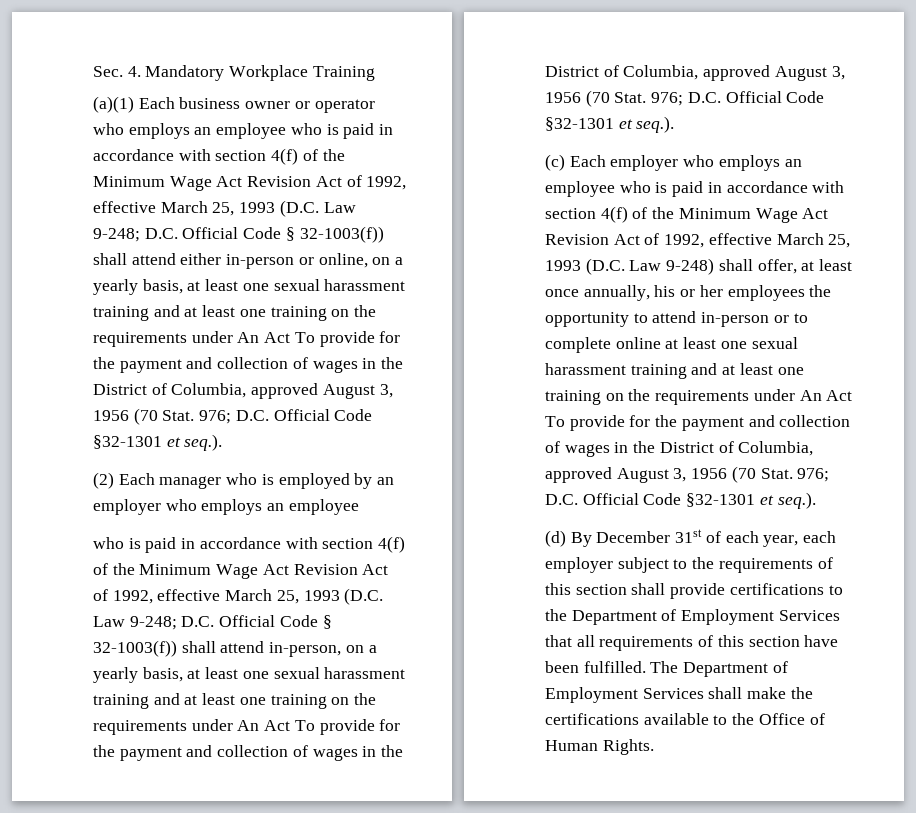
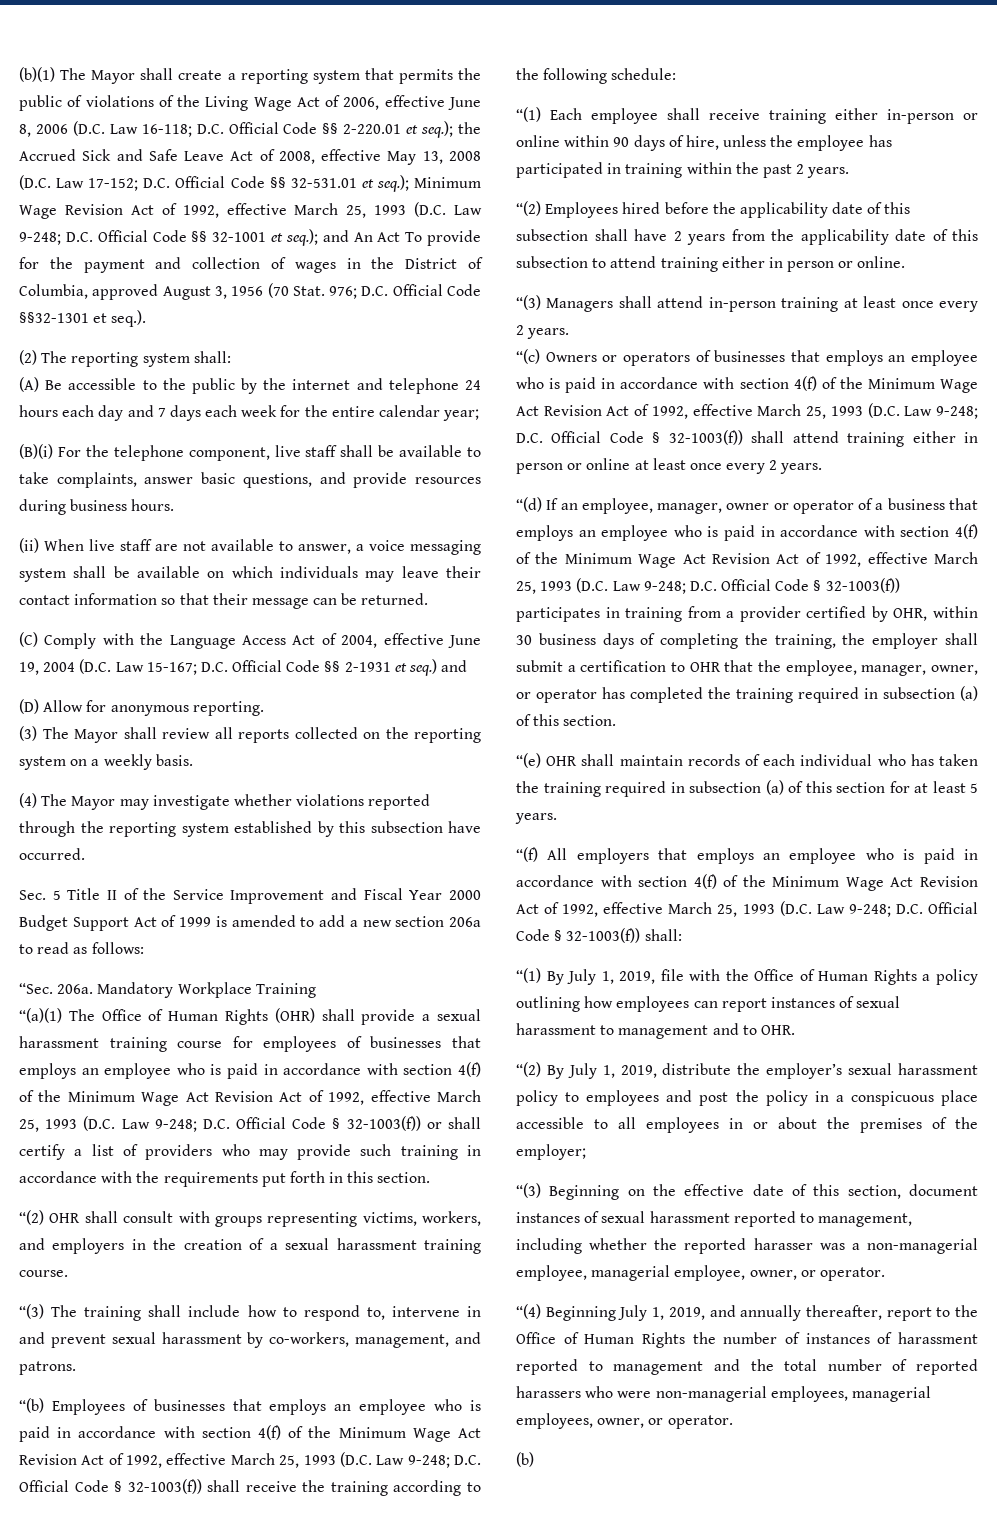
[93,65,375,81] [93,96,375,113] [93,123,124,135] Sec. 4. Mandatory Workplace Training // (a)(1) Each business owner or operator who -> [19,67,482,84] [19,95,481,111] [19,121,482,138] [19,149,481,165] [19,175,482,192] [19,202,482,219] [19,229,481,246] [19,257,484,273] [19,283,482,300] [19,310,147,327] [19,350,231,367] [19,377,481,394] [19,405,480,421] [19,444,481,461] [19,472,482,488] [19,499,175,515] [19,538,481,555] [19,566,481,582] [19,593,429,609] [19,632,481,649] [19,659,468,676] [19,699,264,716] [19,726,481,743] [19,754,193,770] [19,793,431,810] [19,821,481,837] [19,848,85,860] [19,888,481,904] [19,915,481,931] [19,942,144,954] [19,982,316,998] [19,1008,482,1025] [19,1036,481,1052] [19,1062,482,1079] [19,1090,481,1106] [19,1116,482,1132] [19,1144,482,1160] [19,1171,431,1187] [19,1210,481,1227] [19,1238,482,1254] [19,1270,68,1277] [19,1304,482,1321] [19,1332,481,1348] [19,1361,76,1375] [19,1398,482,1415] [19,1425,481,1442] [19,1452,482,1468] [19,1479,481,1496] [516,68,677,84] [516,107,978,124] [516,135,892,151] [516,162,850,178] [516,201,911,218] [516,229,978,245] [516,256,906,272] [516,295,978,312] [516,325,570,339] [516,349,820,366] (b)(1) The Mayor shall create a reporting system that permits the public of violations of the Living Wage Act of 2006, effective June 8, 2006 (D.C. Law 16-118; D.C. Official Code §§ 2-220.01 et seq.); the Accrued Sick and Safe Leave Act of 2008, effective May 13, 2008 (D.C. Law 17-152; D.C. Official Code §§ 32-531.01 et seq.); Minimum Wage Revision Act of 1992, effective March 25, 1993 (D.C. Law 9-248; D.C. Official Code §§ 32-1001 et seq.); and An Act To provide for the payment and collection of wages in the District of Columbia, approved August 3, 1956 (70 Stat. 976; D.C. Official Code §§32-1301 et seq.). // (2) The reporting system shall: // (A) Be accessible to the public by the internet and telephone 24 hours each day and 7 days each week for the entire calendar year; // (B)(i) For the telephone component, live staff shall be available to take complaints, answer basic questions, and provide resources during business hours. // (ii) When live staff are not available to answer, a voice messaging system shall be available on which individuals may leave their contact information so that their message can be returned. // (C) Comply with the Language Access Act of 2004, effective June 19, 2004 (D.C. Law 15-167; D.C. Official Code §§ 2-1931 et seq.) and // (D) Allow for anonymous reporting. // (3) The Mayor shall review all reports collected on the reporting system on a weekly basis. // (4) The Mayor may investigate whether violations reported through the reporting system established by this subsection have occurred. // Sec. 5 Title II of the Service Improvement and Fiscal Year 2000 Budget Support Act of 1999 is amended to add a new section 206a to read as follows: // “Sec. 206a. Mandatory Workplace Training // “(a)(1) The Office of Human Rights (OHR) shall provide a sexual harassment training course for employees of businesses that employs an employee who is paid in accordance with section 4(f) of the Minimum Wage Act Revision Act of 1992, effective March 25, 1993 (D.C. Law 9-248; D.C. Official Code § 32-1003(f)) or shall certify a list of providers who may provide such training in accordance with the requirements put forth in this section. // “(2) OHR shall consult with groups representing victims, workers, and employers in the creation of a sexual harassment training course. // “(3) The training shall include how to respond to, intervene in and prevent sexual harassment by co-workers, management, and patrons. // “(b) Employees of businesses that employs an employee who is paid in accordance with section 4(f) of the Minimum Wage Act Revision Act of 1992, effective March 25, 1993 (D.C. Law 9-248; D.C. Official Code § 32-1003(f)) shall receive the training according to the following schedule: // “(1) Each employee shall receive training either in-person or online within 90 days of hire, unless the employee has participated in training within the past 2 years. // “(2) Employees hired before the applicability date of this subsection shall have 2 years from the applicability date of this subsection to attend training either in person or online. // “(3) Managers shall attend in-person training at least once every 2 years. // “(c) Owners or operators of businesses that
[180,253,404,269] [93,279,406,295] [93,305,377,321] [93,331,401,347] [93,357,404,373] [93,383,393,399] [93,408,373,425] [93,434,223,451] [93,472,395,489] [93,499,359,515] either in-person or online, on a yearly basis, at least one sexual harassment training and at least one training on the requirements under An Act To provide for the payment and collection of wages in the District of Columbia, approved August 3, 1956 (70 Stat. 976; D.C. Official Code §32-1301 et seq.). // (2) Each manager who is employed by an employer who employs an employee // -> [847,431,978,447] [516,458,823,474] [516,497,978,514] [516,525,669,541] training either in person or online at least once every 2 years. // “(d) If an employee, manager, owner or operator of a business that employs an employee
[181,641,377,657] [93,667,406,683] [93,693,377,709] [93,719,401,735] [93,745,404,761] [545,65,845,81] [545,90,825,107] [545,116,675,133] [545,154,715,171] shall attend in-person, on a yearly basis, at least one sexual harassment training and at least one training on the requirements under An Act To provide for the payment and collection of wages in the District of Columbia, approved August 3, 1956 (70 Stat. 976; D.C. Official Code §32-1301 et seq.). // (c) Each employer who -> [516,606,978,622] [516,633,978,649] [516,660,978,676] [516,686,978,703] [516,714,617,726] [516,753,978,768] [516,780,978,797] [515,813,557,824] [516,847,688,864] participates in training from a provider certified by OHR, within 30 business days of completing the training, the employer shall submit a certification to OHR that the employee, manager, owner, or operator has completed the training required in subsection (a) of this section. // “(e) OHR shall maintain records of each individual who has taken the training required in subsection (a) of this section for at least 5 years. // “(f) All employers that
[666,258,853,275] [545,285,832,301] [545,311,808,327] [545,337,798,353] [545,363,804,379] [545,389,853,405] [545,415,851,431] [545,441,814,457] [545,466,830,483] [545,492,816,509] [545,529,837,547] [545,557,833,573] [545,583,843,599] [545,609,840,625] [545,635,839,651] [545,661,788,677] [545,687,813,703] [545,713,709,725] 9-248) shall offer, at least once annually, his or her employees the opportunity to attend in-person or to complete online at least one sexual harassment training and at least one training on the requirements under An Act To provide for the payment and collection of wages in the District of Columbia, approved August 3, 1956 (70 Stat. 976; D.C. Official Code §32-1301 et seq.). // (d) By December 31st of each year, each employer subject to the requirements of this section shall provide certifications to the Department of Employment Services that all requirements of this section have been fulfilled. The Department of Employment Services shall make the certifications available -> [848,902,978,917] [516,928,682,943] [516,968,978,985] [516,996,901,1012] [516,1023,795,1039] [516,1062,978,1079] [516,1090,978,1106] [516,1117,978,1133] [516,1144,586,1160] [516,1183,978,1200] [516,1211,913,1227] [516,1238,978,1254] [516,1265,885,1281] [516,1304,932,1321] 9-248; D.C. Official Code § 32-1003(f)) shall: // “(1) By July 1, 2019, file with the Office of Human Rights a policy outlining how employees can report instances of sexual harassment to management and to OHR. // “(2) By July 1, 2019, distribute the employer’s sexual harassment policy to employees and post the policy in a conspicuous place accessible to all employees in or about the premises of the employer; // “(3) Beginning on the effective date of this section, document instances of sexual harassment reported to management, including whether the reported harasser was a non-managerial employee, managerial employee, owner, or operator. // “(4) Beginning July 1, 2019, and annually thereafter, report
[602,739,654,755] Rights. -> [642,1332,978,1348] [516,1359,978,1375] [516,1386,931,1402] [516,1413,733,1429] [516,1452,534,1467] Rights the number of instances of harassment reported to management and the total number of reported harassers who were non-managerial employees, managerial employees, owner, or operator. // (b)

